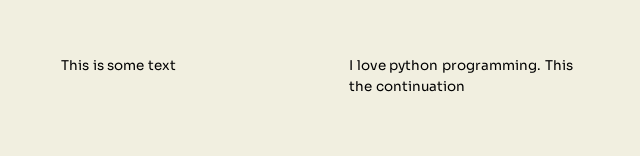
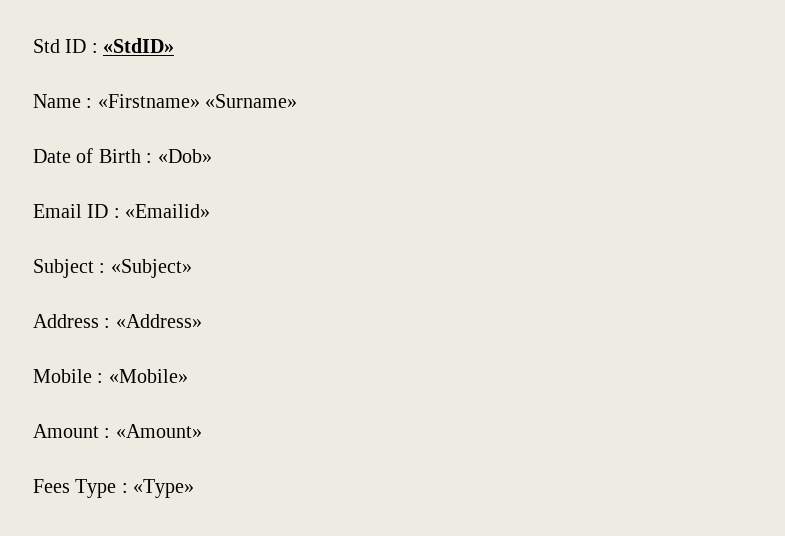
[61,60,176,71] [349,60,573,73] [349,81,465,92] This is some text // I love python programming. This the continuation -> [33,38,175,53] [33,94,298,108] [33,148,212,163] [33,204,211,218] [33,259,192,278] [33,314,202,328] [33,369,188,383] [33,424,202,438] [33,479,195,498] Std ID : «StdID» // Name : «Firstname» «Surname» // Date of Birth : «Dob» // Email ID : «Emailid» // Subject : «Subject» // Address : «Address» // Mobile : «Mobile» // Amount : «Amount» // Fees Type : «Type»

